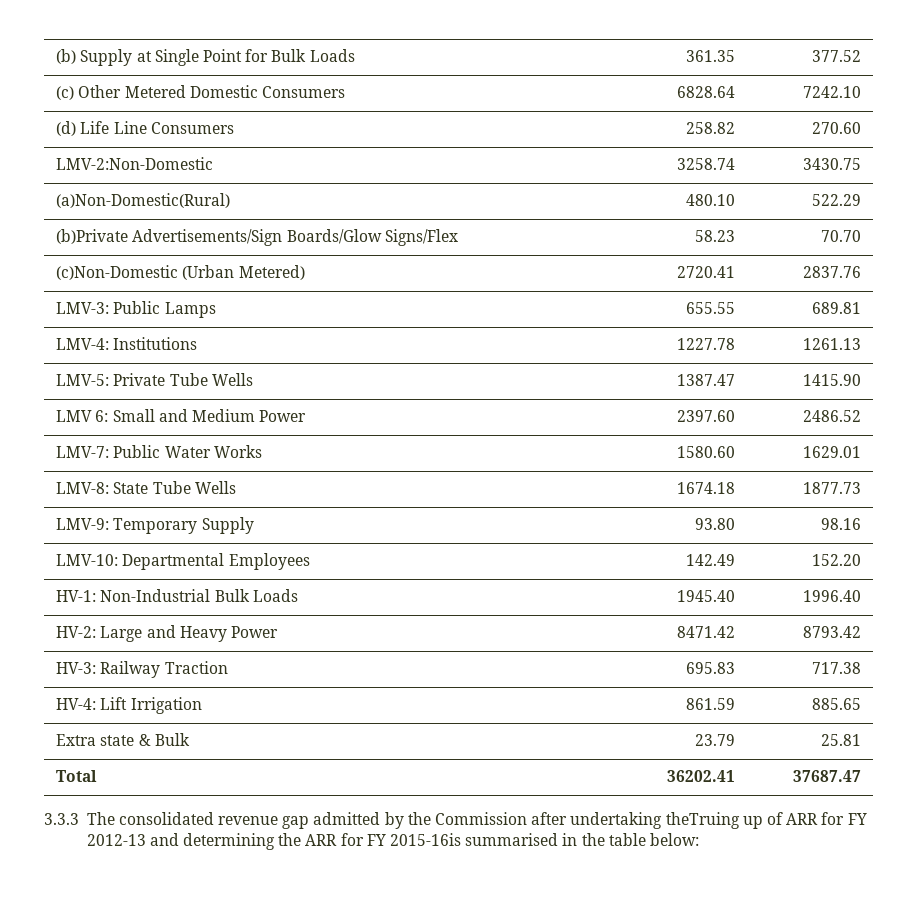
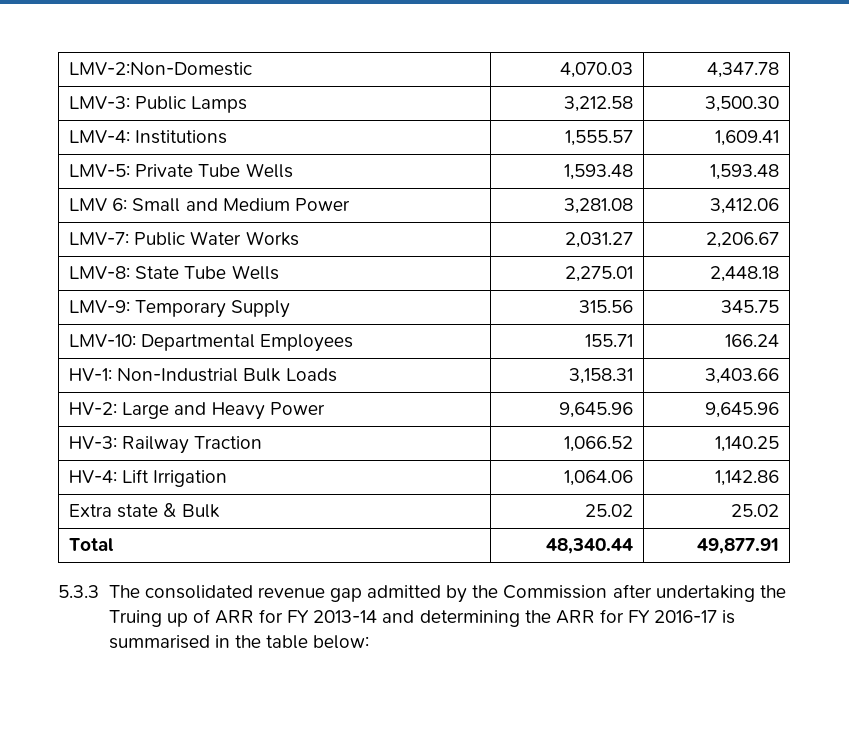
[56,49,355,66] [685,50,735,62] [811,50,861,62] [56,85,345,100] [676,86,735,98] [802,86,861,98] [56,121,234,136] [685,122,735,134] [811,122,861,134] [56,157,214,170] [676,158,735,170] [802,158,861,170] [56,193,231,208] [685,194,735,206] [811,194,861,206] [56,229,458,246] [694,230,735,242] [820,230,861,242] [56,265,305,280] [676,266,735,278] [802,266,861,278] (b) Supply at Single Point for Bulk Loads | 361.35 | 377.52 // (c) Other Metered Domestic Consumers | 6828.64 | 7242.10 // (d) Life Line Consumers | 258.82 | 270.60 // LMV-2:Non-Domestic | 3258.74 | 3430.75 // (a)Non-Domestic(Rural) | 480.10 | 522.29 // (b)Private Advertisements/Sign Boards/Glow Signs/Flex | 58.23 | 70.70 // (c)Non-Domestic (Urban Metered) | 2720.41 | 2837.76 -> [69,62,253,76] [559,62,633,78] [706,62,779,78] LMV-2:Non-Domestic | 4,070.03 | 4,347.78
[685,302,735,314] [811,302,861,314] 655.55 | 689.81 -> [563,96,633,112] [704,96,779,112] 3,212.58 | 3,500.30
[676,338,735,350] [802,338,861,350] 1227.78 | 1261.13 -> [564,130,633,146] [714,130,779,146] 1,555.57 | 1,609.41
[676,374,735,386] [802,374,861,386] 1387.47 | 1415.90 -> [563,164,633,180] [709,164,779,180] 1,593.48 | 1,593.48
[676,410,735,422] [802,410,861,422] 2397.60 | 2486.52 -> [563,198,633,214] [709,198,779,214] 3,281.08 | 3,412.06
[676,446,735,458] [802,446,861,458] 1580.60 | 1629.01 -> [564,232,633,248] [705,232,779,248] 2,031.27 | 2,206.67
[676,482,735,494] [802,482,861,494] 1674.18 | 1877.73 -> [564,266,633,282] [709,266,779,282] 2,275.01 | 2,448.18
[694,518,735,530] [820,518,861,530] 93.80 | 98.16 -> [578,300,633,313] [720,300,779,313] 315.56 | 345.75
[685,554,735,566] [811,554,861,566] 142.49 | 152.20 -> [584,334,633,347] [724,334,779,347] 155.71 | 166.24
[676,590,735,602] [802,590,861,602] 1945.40 | 1996.40 -> [568,368,633,384] [704,368,779,384] 3,158.31 | 3,403.66
[676,626,735,638] [802,626,861,638] 8471.42 | 8793.42 -> [558,402,633,418] [704,402,779,418] 9,645.96 | 9,645.96
[685,662,735,674] [811,662,861,674] 695.83 | 717.38 -> [563,436,633,452] [714,436,779,452] 1,066.52 | 1,140.25
[685,698,735,710] [811,698,861,710] 861.59 | 885.65 -> [563,470,633,486] [714,470,779,486] 1,064.06 | 1,142.86
[694,734,735,746] [820,734,861,746] 23.79 | 25.81 -> [584,504,633,517] [730,504,779,517] 25.02 | 25.02
[666,770,735,782] [792,770,861,782] [44,813,79,825] 36202.41 | 37687.47 // 3.3.3 -> [545,538,633,554] [696,538,779,554] [58,585,99,598] 48,340.44 | 49,877.91 // 5.3.3
[665,812,740,829] theTruing -> [759,585,786,598] [108,610,162,627] the Truing
[86,834,146,846] 2012-13 -> [313,610,378,623] 2013-14
[390,833,462,846] 2015-16is -> [654,610,736,624] 2016-17 is

